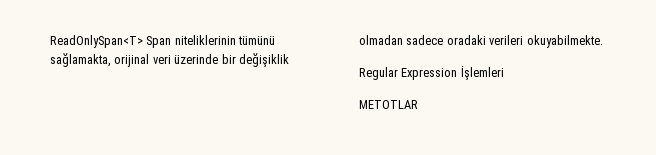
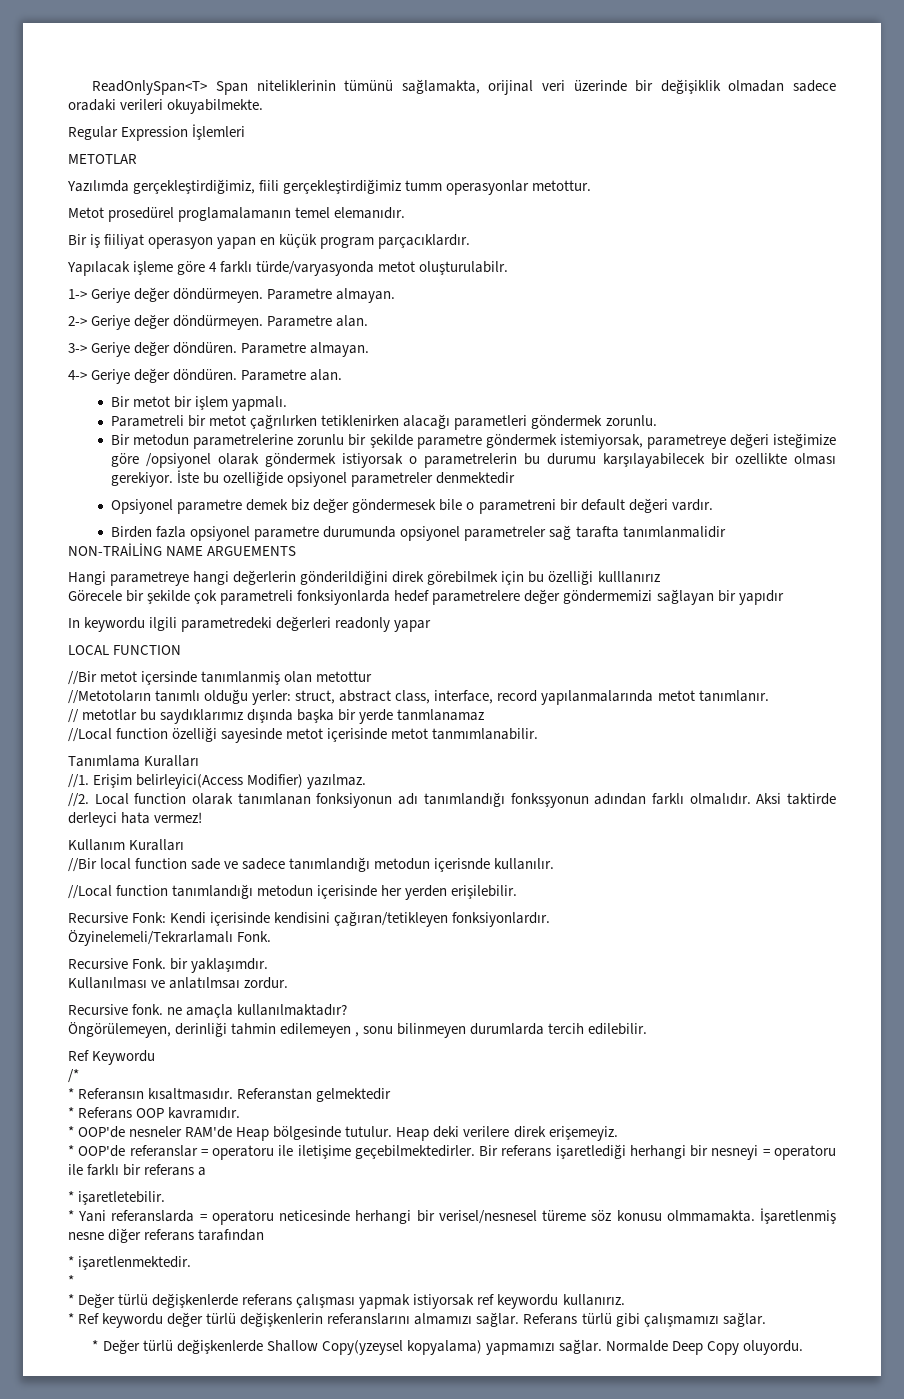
(418, 104) none -> [67,179,592,195] [68,207,406,222] [68,234,471,249] [67,261,509,276] [68,287,396,303] [68,314,369,330] [68,341,370,357] [68,368,343,384] [111,396,288,411] [111,414,657,430] [111,433,837,449] [111,453,837,468] [111,470,516,487] [111,498,713,514] [111,525,726,541] [68,543,297,556] [68,570,660,586] [68,589,784,605] [68,616,432,632] [68,645,182,655] [68,671,373,685] [68,689,769,705] [68,709,485,724] [68,727,539,743] [68,755,200,767] [68,774,367,789] [68,792,837,808] [68,812,203,827] [68,839,185,851] [68,857,555,872] [68,884,518,900] [68,911,551,927] [68,930,272,946] [68,958,269,973] [68,977,289,989] [68,1004,348,1018] [68,1022,648,1038] [68,1050,156,1065] [68,1069,79,1083] [68,1088,392,1102] [68,1107,241,1119] [68,1126,618,1141] [68,1144,836,1160] [68,1164,207,1176] [68,1191,166,1205] [68,1208,837,1225] [68,1228,265,1243] [68,1256,192,1270] [68,1275,74,1286] [68,1293,625,1309] [68,1312,766,1328] [92,1339,804,1355] // Yazılımda gerçekleştirdiğimiz, fiili gerçekleştirdiğimiz tumm operasyonlar metottur. // Metot prosedürel proglamalamanın temel elemanıdır. // Bir iş fiiliyat operasyon yapan en küçük program parçacıklardır. // Yapılacak işleme göre 4 farklı türde/varyasyonda metot oluşturulabilr. // 1-> Geriye değer döndürmeyen. Parametre almayan. // 2-> Geriye değer döndürmeyen. Parametre alan. // 3-> Geriye değer döndüren. Parametre almayan. // 4-> Geriye değer döndüren. Parametre alan. // Bir metot bir işlem yapmalı. // Parametreli bir metot çağrılırken tetiklenirken alacağı parametleri göndermek zorunlu. // Bir metodun parametrelerine zorunlu bir şekilde parametre göndermek istemiyorsak, parametreye değeri isteğimize göre /opsiyonel olarak göndermek istiyorsak o parametrelerin bu durumu karşılayabilecek bir ozellikte olması gerekiyor. İste bu ozelliğide opsiyonel parametreler denmektedir // Opsiyonel parametre demek biz değer göndermesek bile o parametreni bir default değeri vardır. // Birden fazla opsiyonel parametre durumunda opsiyonel parametreler sağ tarafta tanımlanmalidir // NON-TRAİLİNG NAME ARGUEMENTS // Hangi parametreye hangi değerlerin gönderildiğini direk görebilmek için bu özelliği kulllanırız // Görecele bir şekilde çok parametreli fonksiyonlarda hedef parametrelere değer göndermemizi sağlayan bir yapıdır // In keywordu ilgili parametredeki değerleri readonly yapar // LOCAL FUNCTION // //Bir metot içersinde tanımlanmiş olan metottur // //Metotoların tanımlı olduğu yerler: struct, abstract class, interface, record yapılanmalarında metot tanımlanır. // // metotlar bu saydıklarımız dışında başka bir yerde tanmlanamaz // //Local function özelliği sayesinde metot içerisinde metot tanmımlanabilir. // Tanımlama Kuralları // //1. Erişim belirleyici(Access Modifier) yazılmaz. // //2. Local function olarak tanımlanan fonksiyonun adı tanımlandığı fonksşyonun adından farklı olmalıdır. Aksi taktirde derleyci hata vermez! // Kullanım Kuralları // //Bir local function sade ve sadece tanımlandığı metodun içerisnde kullanılır. // //Local function tanımlandığı metodun içerisinde her yerden erişilebilir. // Recursive Fonk: Kendi içerisinde kendisini çağıran/tetikleyen fonksiyonlardır. // Özyinelemeli/Tekrarlamalı Fonk. // Recursive Fonk. bir yaklaşımdır. // Kullanılması ve anlatılmsaı zordur. // Recursive fonk. ne amaçla kullanılmaktadır? // Öngörülemeyen, derinliği tahmin edilemeyen , sonu bilinmeyen durumlarda tercih edilebilir. // Ref Keywordu // /* // * Referansın kısaltmasıdır. Referanstan gelmektedir // * Referans OOP kavramıdır. // * OOP'de nesneler RAM'de Heap bölgesinde tutulur. Heap deki verilere direk erişemeyiz. // * OOP'de referanslar = operatoru ile iletişime geçebilmektedirler. Bir referans işaretlediği herhangi bir nesneyi = operatoru ile farklı bir referans a // * işaretletebilir. // * Yani referanslarda = operatoru neticesinde herhangi bir verisel/nesnesel türeme söz konusu olmmamakta. İşaretlenmiş nesne diğer referans tarafından // * işaretlenmektedir. // * // * Değer türlü değişkenlerde referans çalışması yapmak istiyorsak ref keywordu kullanırız. // * Ref keywordu değer türlü değişkenlerin referanslarını almamızı sağlar. Referans türlü gibi çalışmamızı sağlar. // * Değer türlü değişkenlerde Shallow Copy(yzeysel kopyalama) yapmamızı sağlar. Normalde Deep Copy oluyordu.

